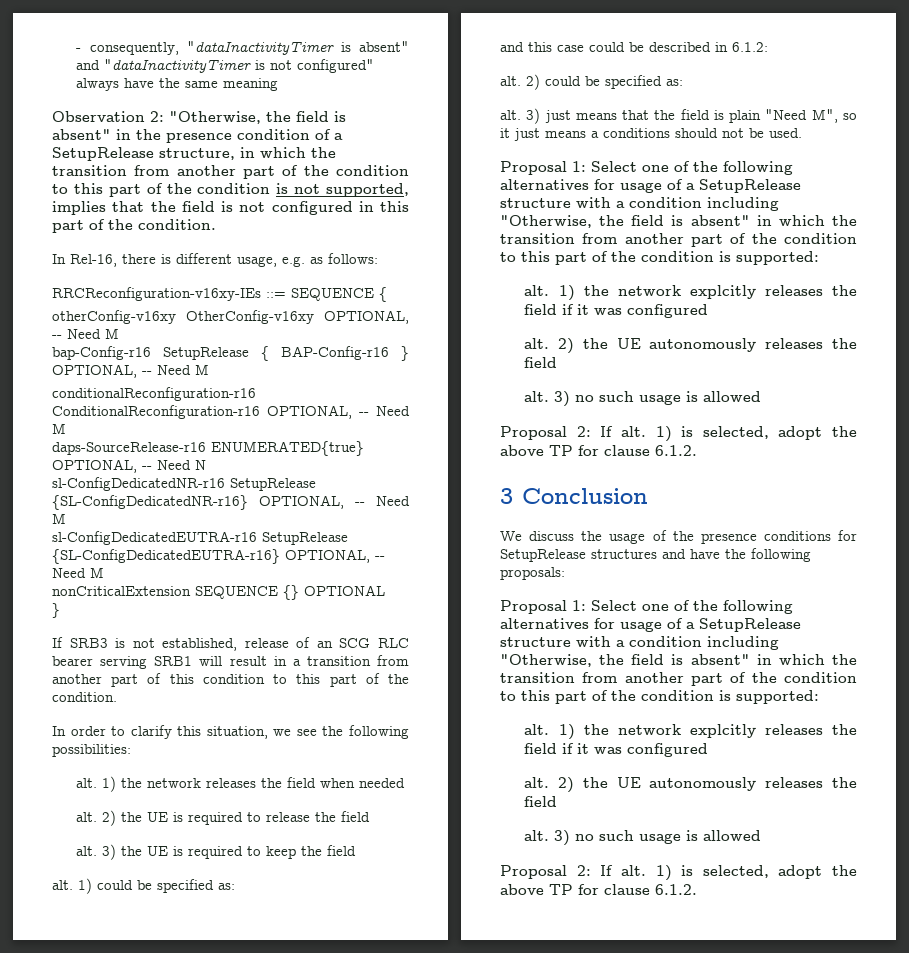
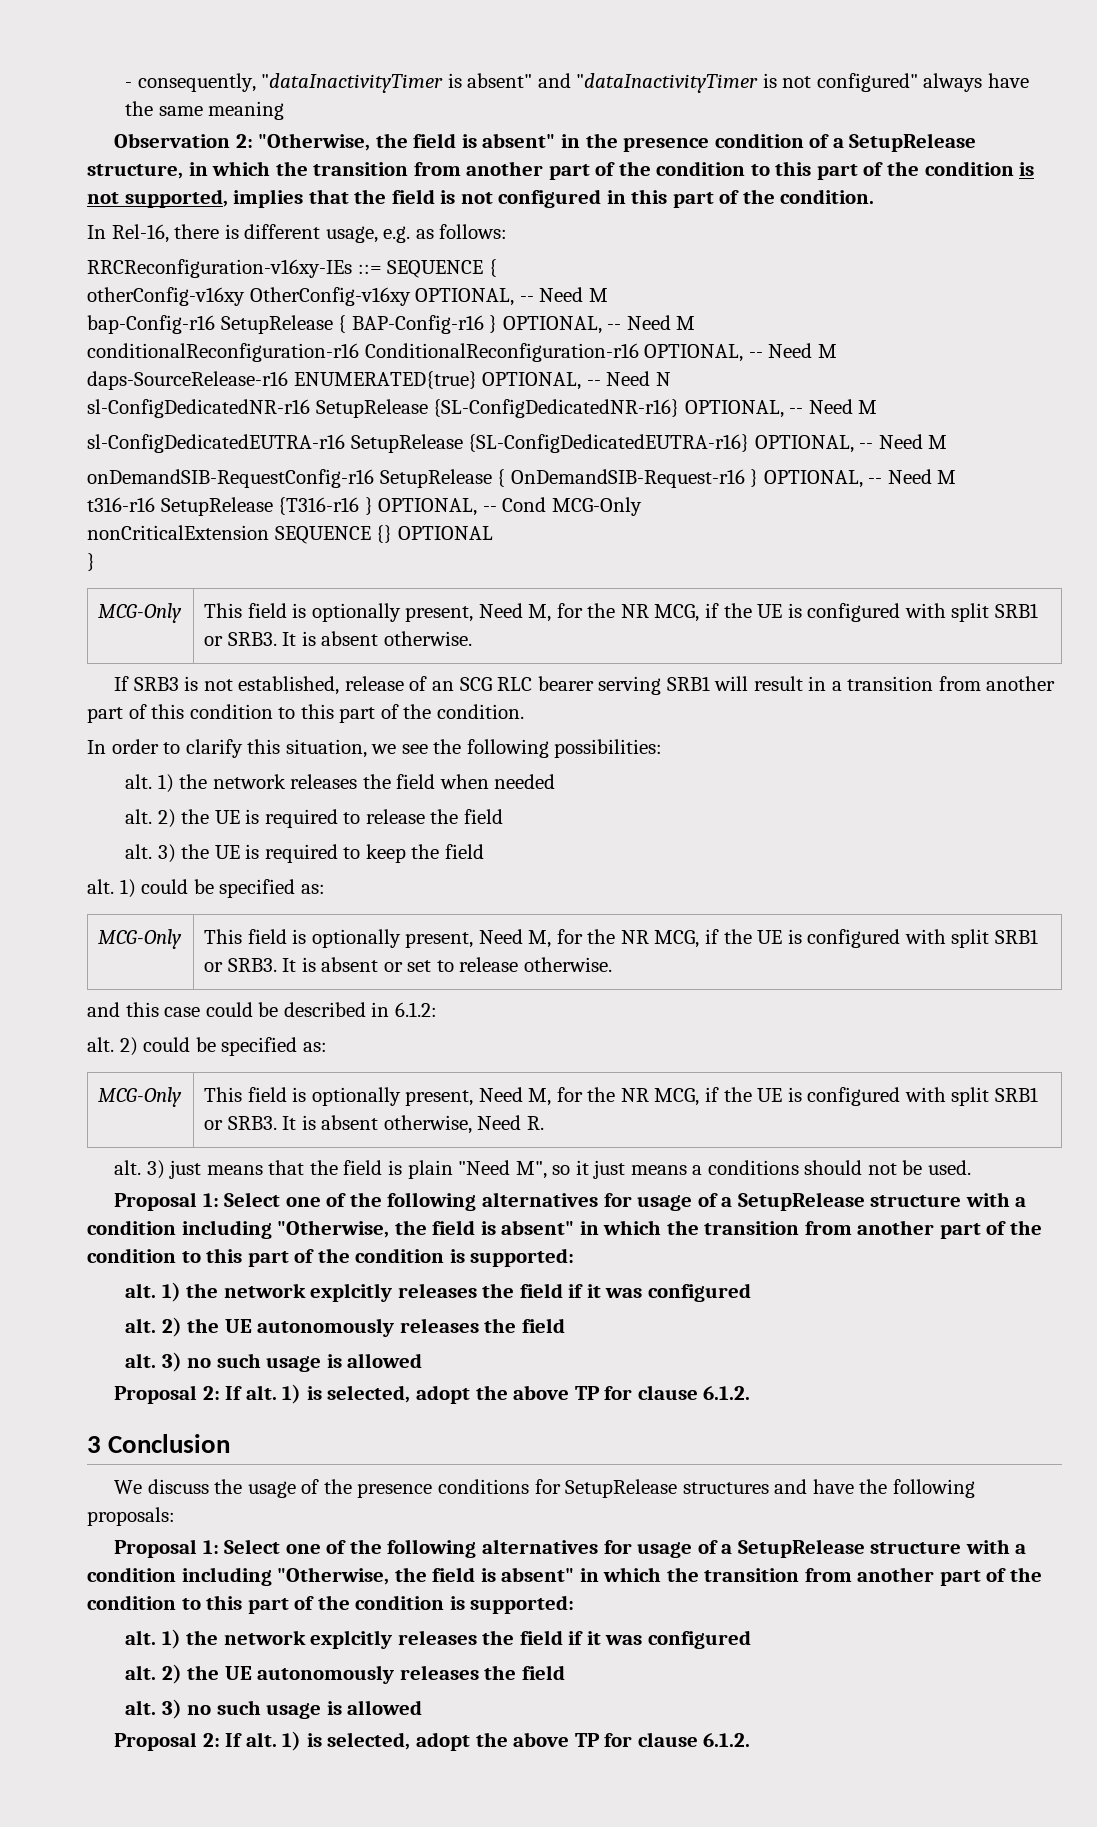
(104, 572) none -> [87,469,957,488] [87,497,642,516] // onDemandSIB-RequestConfig-r16 SetupRelease { OnDemandSIB-Request-r16 } OPTIONAL, -- Need M // t316-r16 SetupRelease {T316-r16 } OPTIONAL, -- Cond MCG-Only
(60, 610) none -> [98,603,183,623] [204,603,1038,622] [204,631,472,646] // MCG-Only | This field is optionally present, Need M, for the NR MCG, if the UE is configured with split SRB1 or SRB3. It is absent otherwise.
(235, 886) none -> [98,929,183,949] [204,929,1038,948] [204,957,612,972] // MCG-Only | This field is optionally present, Need M, for the NR MCG, if the UE is configured with split SRB1 or SRB3. It is absent or set to release otherwise.
(683, 82) none -> [98,1087,183,1107] [204,1087,1038,1106] [204,1115,544,1134] // MCG-Only | This field is optionally present, Need M, for the NR MCG, if the UE is configured with split SRB1 or SRB3. It is absent otherwise, Need R.

